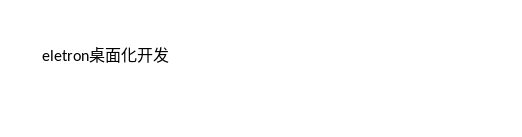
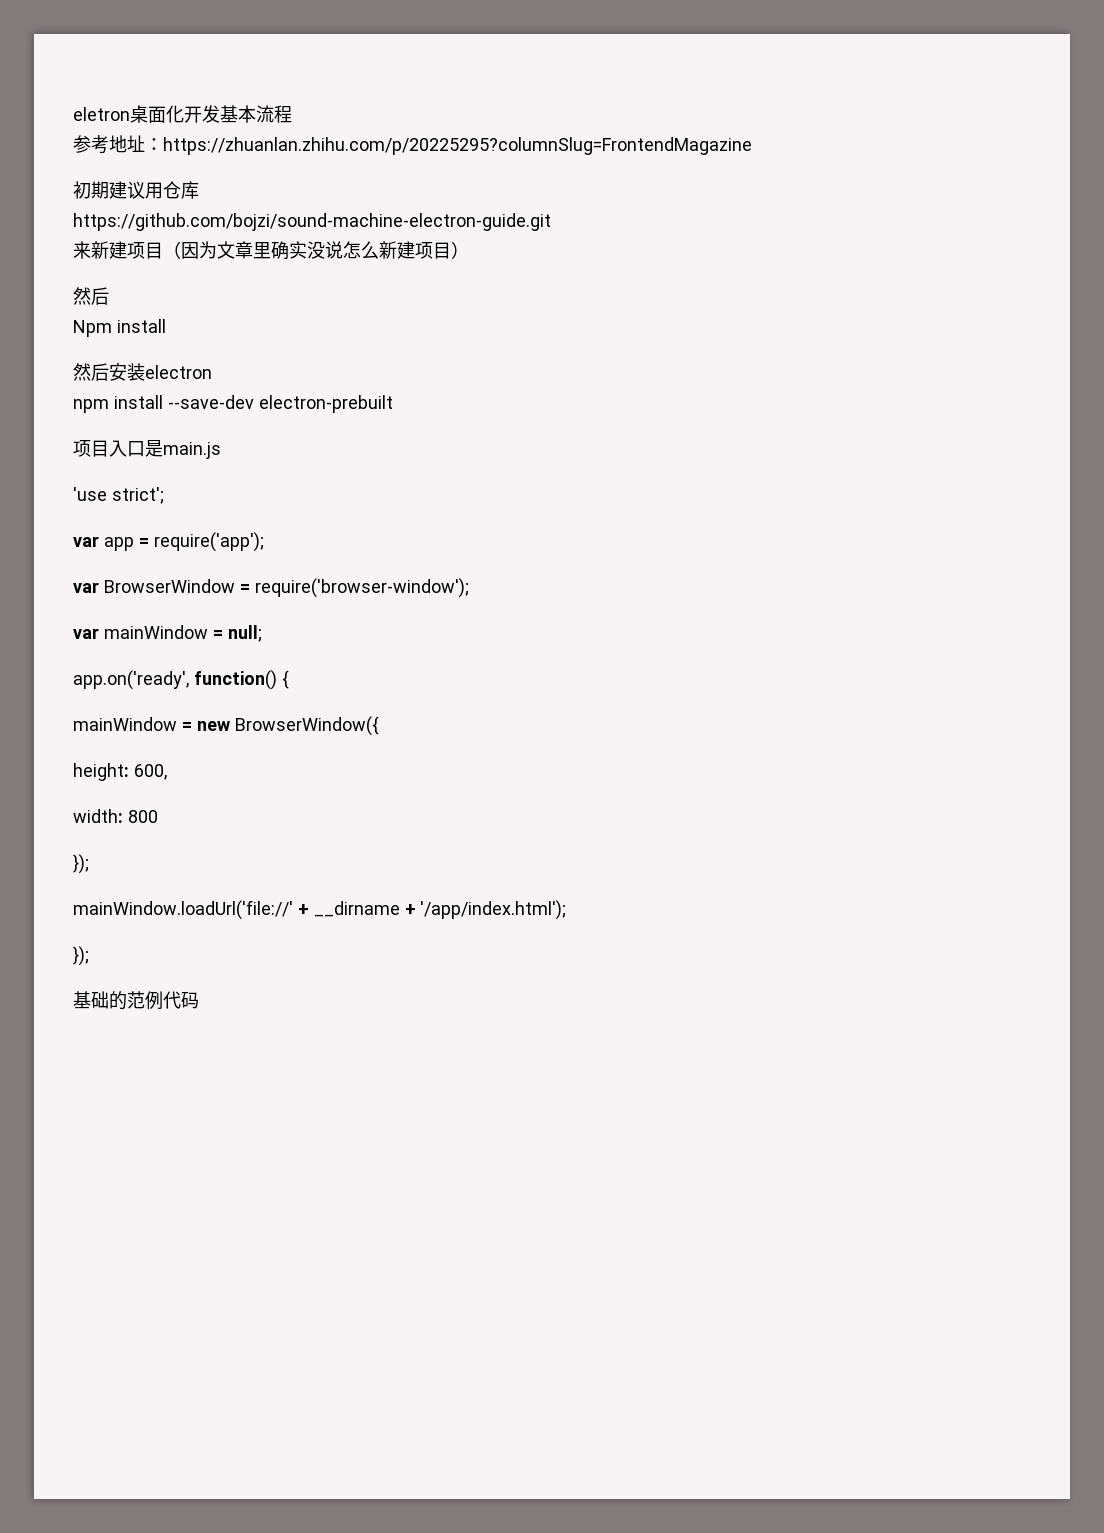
(169, 55) none -> [220,105,292,123] [73,135,752,155] [73,181,199,199] [73,213,551,231] [73,241,469,260] [73,287,109,305] [73,319,166,337] [73,363,212,381] [73,395,393,413] [73,440,221,459] [73,487,164,504] [73,532,264,552] [73,578,469,598] [73,625,262,642] [73,670,289,690] [73,716,379,736] [73,763,167,781] [73,809,158,823] [73,854,89,874] [73,900,567,920] [73,946,89,966] [73,991,199,1010] 基本流程 // 参考地址：https://zhuanlan.zhihu.com/p/20225295?columnSlug=FrontendMagazine // 初期建议用仓库 // https://github.com/bojzi/sound-machine-electron-guide.git // 来新建项目（因为文章里确实没说怎么新建项目） // 然后 // Npm install // 然后安装electron // npm install --save-dev electron-prebuilt // 项目入口是main.js // 'use strict'; // var app = require('app'); // var BrowserWindow = require('browser-window'); // var mainWindow = null; // app.on('ready', function() { // mainWindow = new BrowserWindow({ // height: 600, // width: 800 // }); // mainWindow.loadUrl('file://' + __dirname + '/app/index.html'); // }); // 基础的范例代码

